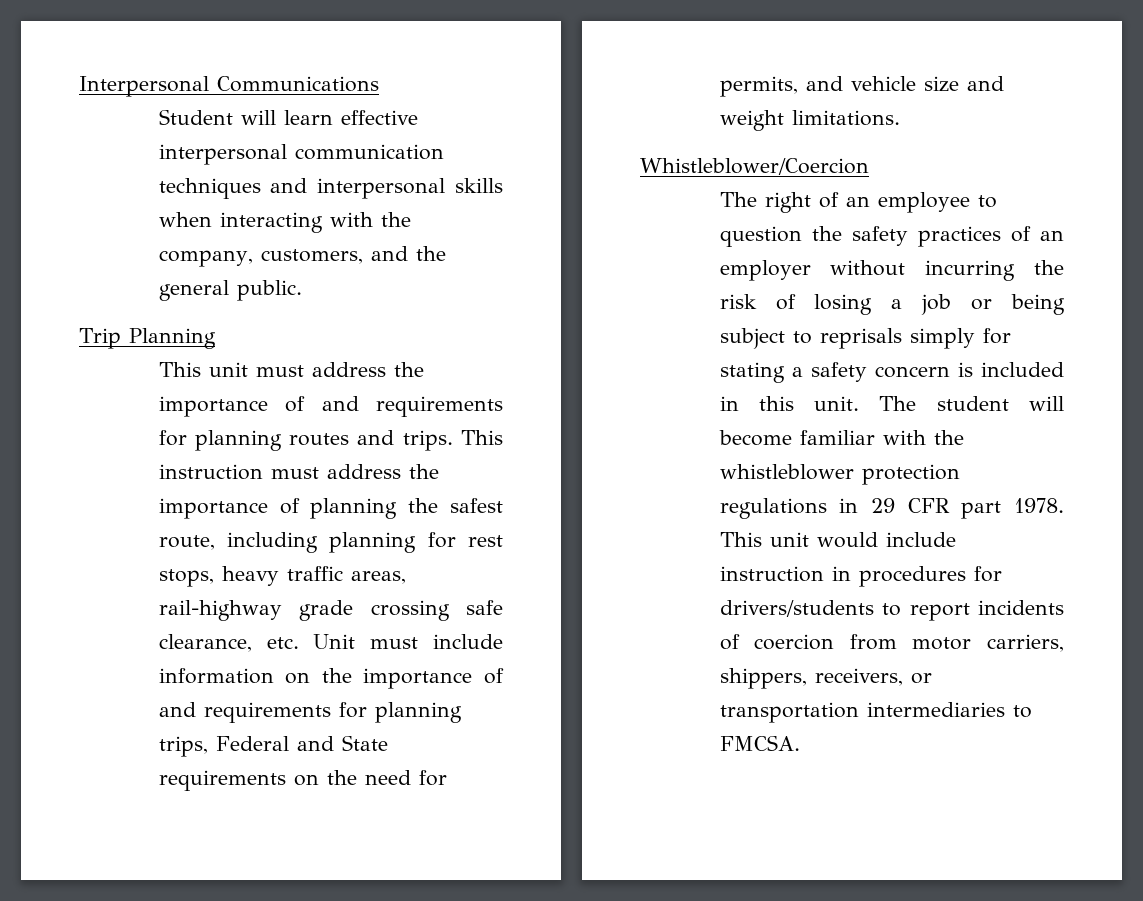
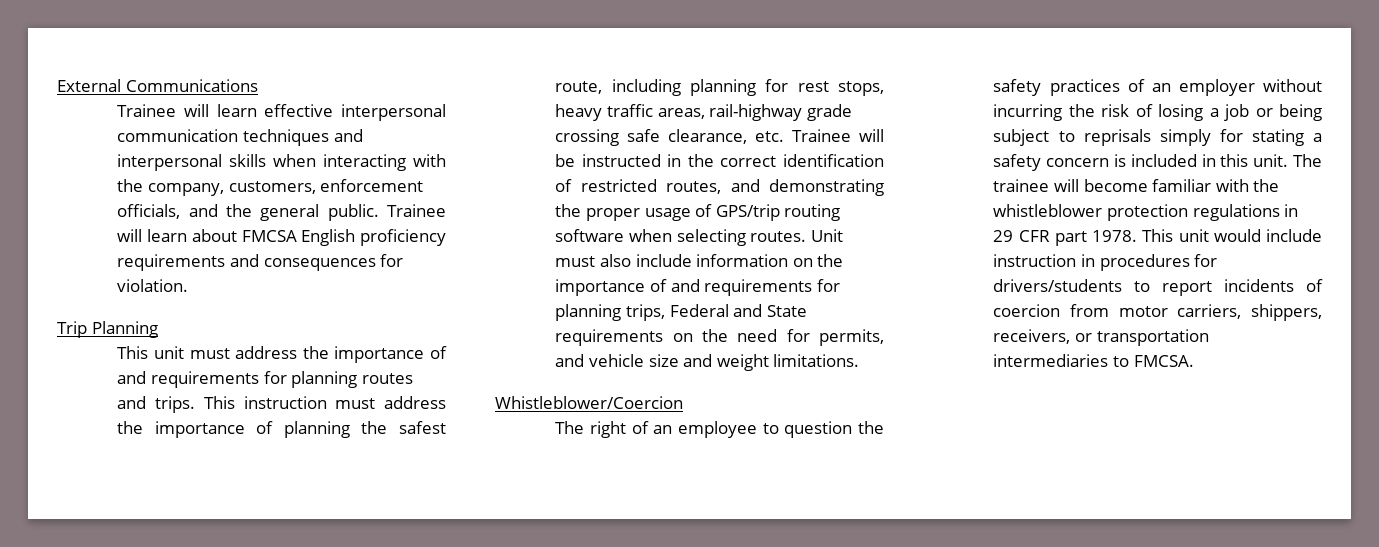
[79,76,209,97] Interpersonal -> [57,79,121,92] External
[158,109,233,125] Student -> [117,104,177,117] Trainee
(363, 256) none -> [320,179,424,192] [117,204,181,219] enforcement officials,
(302, 290) none -> [387,204,447,217] [117,229,446,246] [117,254,404,271] [117,279,189,292] Trainee will learn about FMCSA English proficiency requirements and consequences for violation.
(299, 643) none -> [792,129,884,142] [555,154,884,167] [555,179,884,196] [555,204,841,221] [555,229,807,246] Trainee will be instructed in the correct identification of restricted routes, and demonstrating the proper usage of GPS/trip routing software when selecting routes.
(419, 643) none -> [600,254,632,267] also
[936,396,1009,411] student -> [993,179,1050,192] trainee

